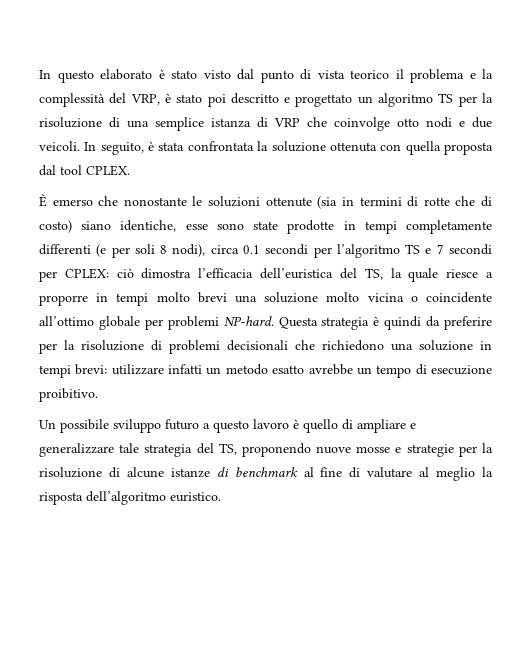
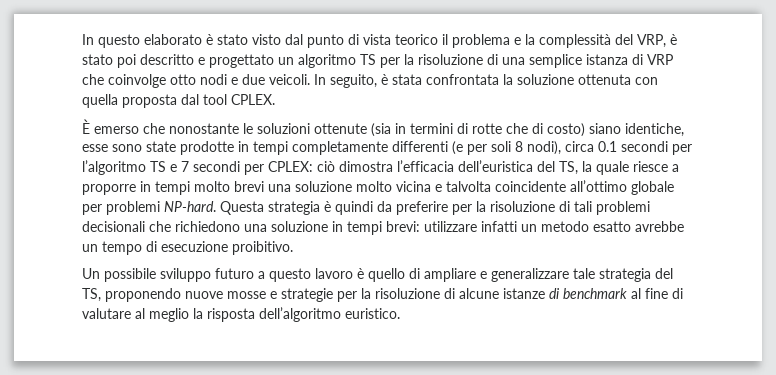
[410,296,418,302] o -> [435,181,491,192] e talvolta
(162, 345) none -> [574,201,592,212] tali

